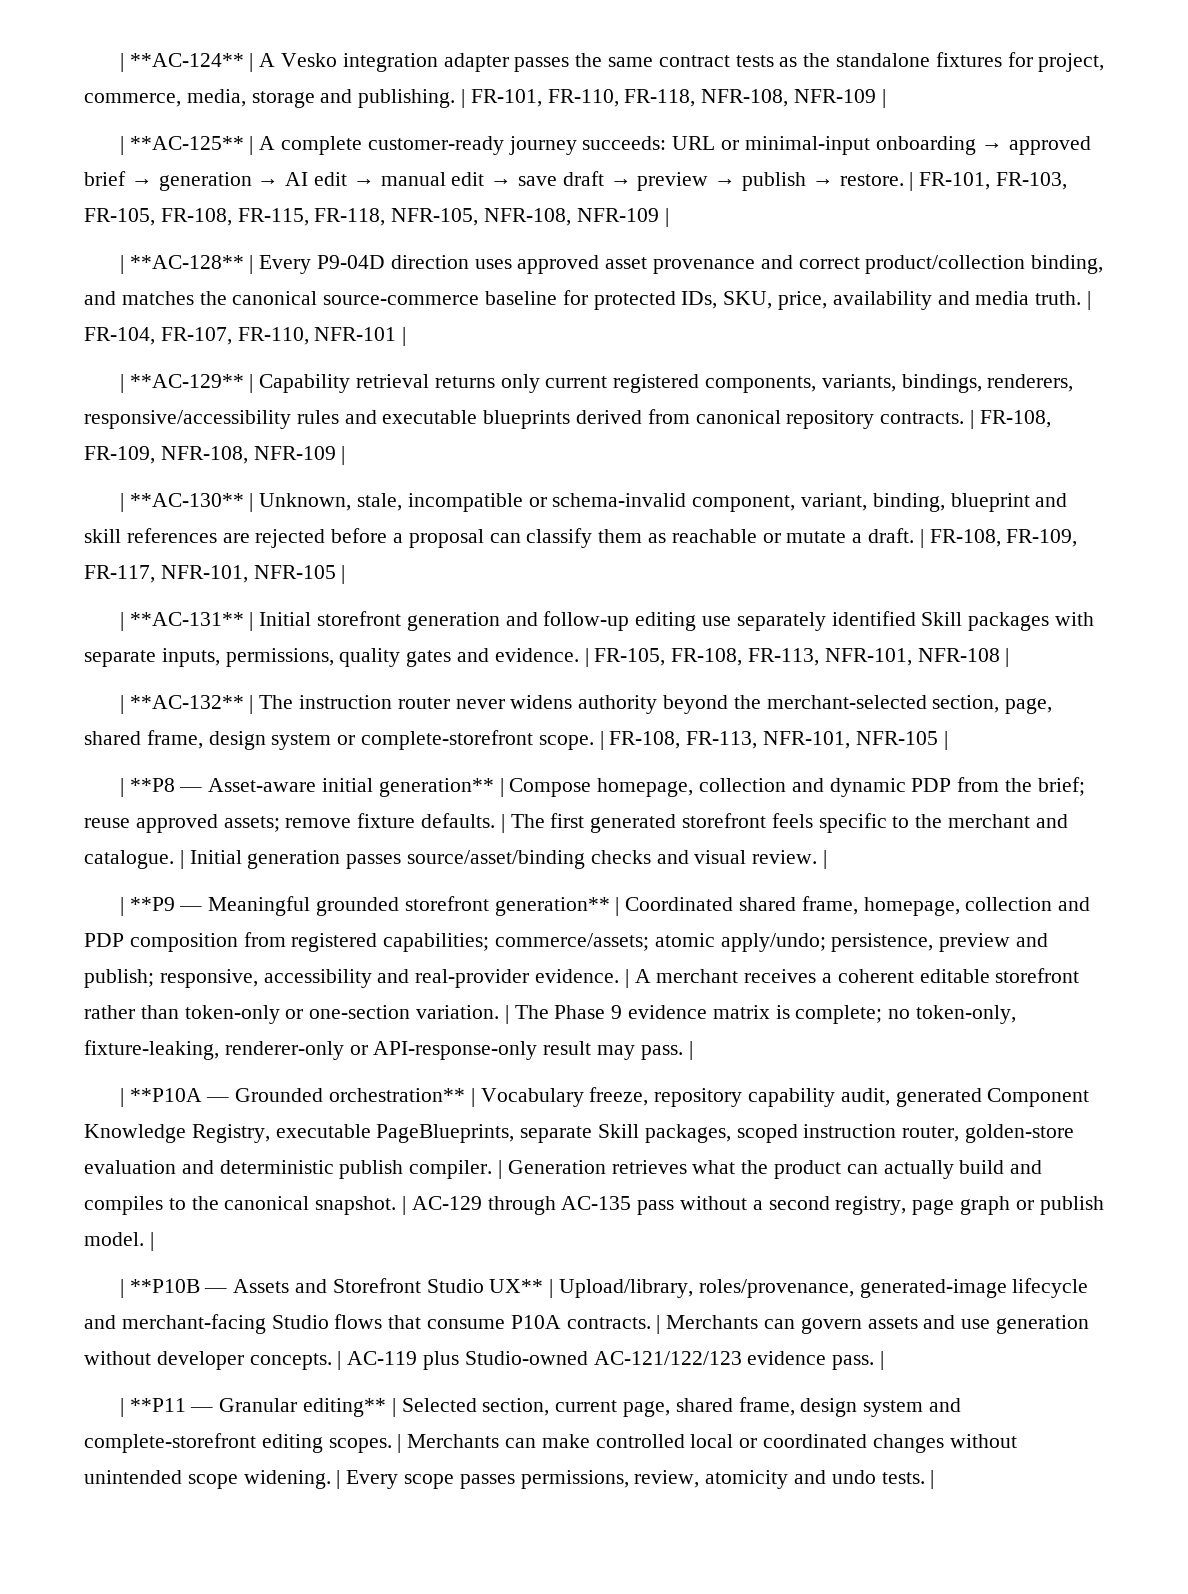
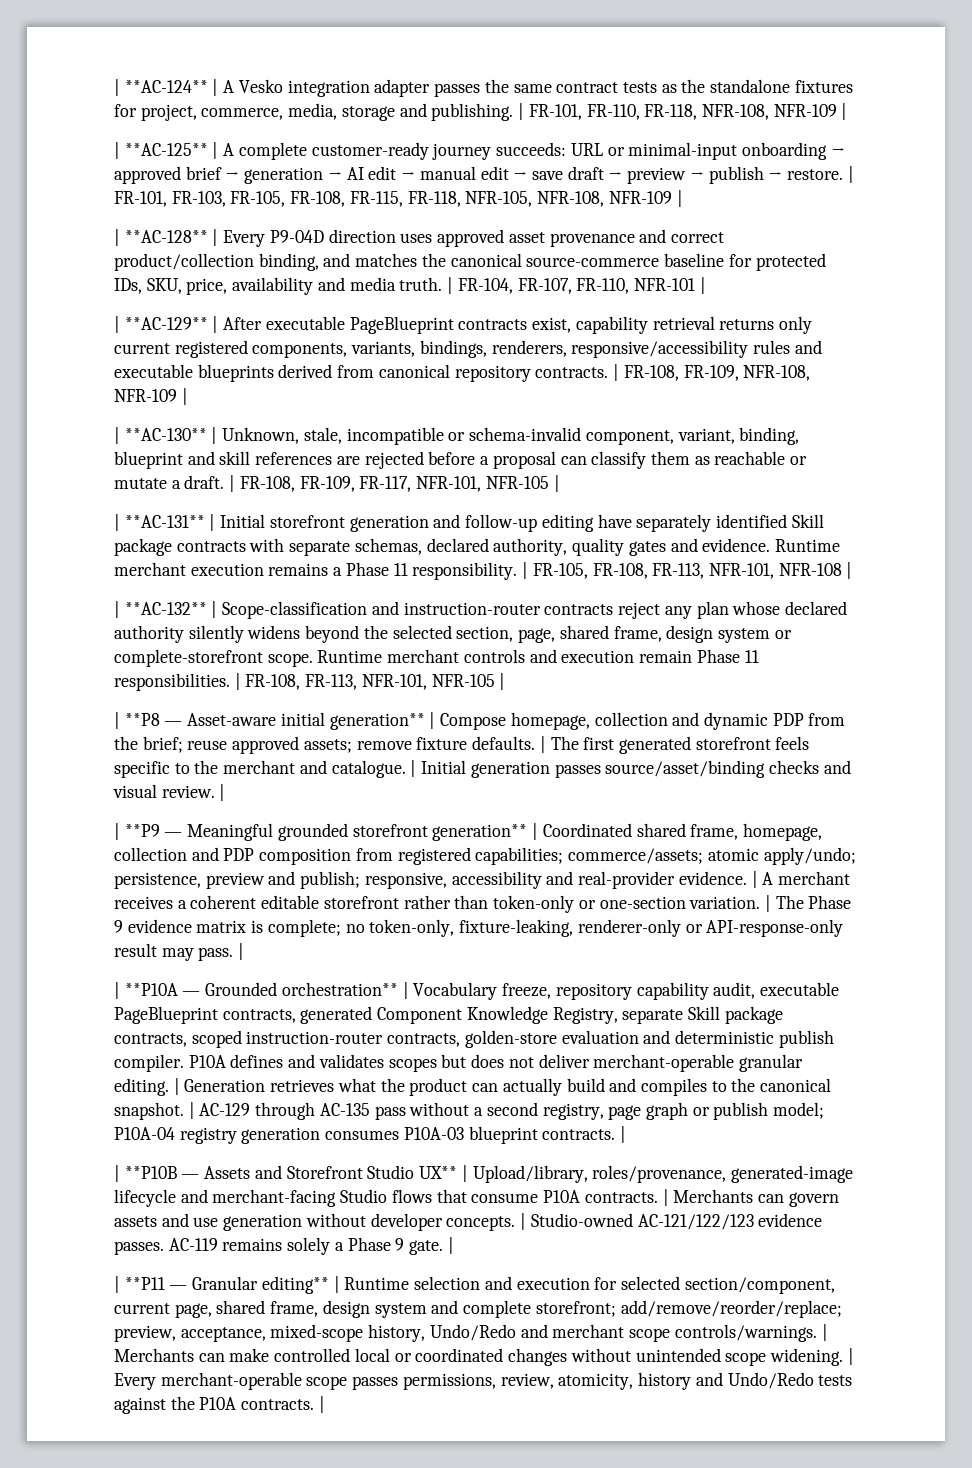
[259,374,351,393] Capability -> [223,316,648,334] After executable PageBlueprint contracts exist, capability
[702,616,732,626] use -> [597,514,632,528] have
[968,612,1095,631] [84,648,579,667] packages with separate inputs, permissions, quality gates and evidence. -> [114,538,840,556] [114,562,518,580] package contracts with separate schemas, declared authority, quality gates and evidence. Runtime merchant execution remains a Phase 11 responsibility.
[259,695,658,714] The instruction router never widens authority -> [222,601,847,619] [114,625,301,643] Scope-classification and instruction-router contracts reject any plan whose declared authority silently widens
[766,695,927,709] merchant-selected -> [392,625,452,639] selected
(594, 742) none -> [317,649,759,663] [114,673,230,691] Runtime merchant controls and execution remain Phase 11 responsibilities.
(890, 1097) none -> [759,982,839,996] [114,1006,296,1024] executable PageBlueprint contracts,
[275,1124,960,1143] executable PageBlueprints, separate Skill packages, scoped instruction router, -> [622,1006,783,1024] [114,1030,461,1048] separate Skill package contracts, scoped instruction-router contracts,
(493, 1169) none -> [188,1054,803,1072] [114,1078,169,1096] P10A defines and validates scopes but does not deliver merchant-operable granular editing.
[84,1232,144,1246] model. -> [773,1102,825,1119] [114,1126,616,1144] model; P10A-04 registry generation consumes P10A-03 blueprint contracts.
[347,1351,460,1370] AC-119 plus -> (527, 1221) none
[832,1355,875,1370] pass. -> [114,1237,444,1255] passes. AC-119 remains solely a Phase 9 gate.
[401,1398,550,1416] Selected section, -> [344,1276,835,1294] Runtime selection and execution for selected section/component,
[84,1433,392,1453] complete-storefront editing scopes. -> [463,1300,842,1318] [114,1324,817,1342] complete storefront; add/remove/reorder/replace; preview, acceptance, mixed-scope history, Undo/Redo and merchant scope controls/warnings.
(399, 1479) none -> [160,1372,302,1390] merchant-operable
[705,1470,925,1489] atomicity and undo tests. -> [558,1372,853,1390] [114,1396,315,1414] atomicity, history and Undo/Redo tests against the P10A contracts.

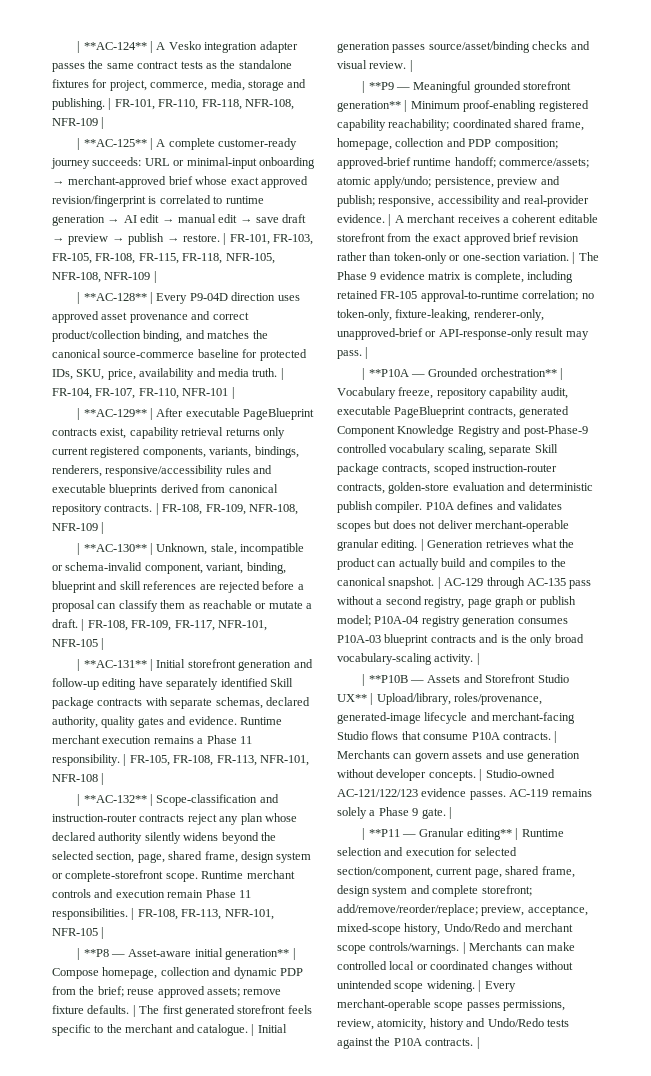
[114,166,240,184] approved brief → -> [68,176,308,188] [52,195,264,207] merchant-approved brief whose exact approved revision/fingerprint is correlated to runtime
[542,823,632,837] Coordinated -> [410,100,589,112] [337,119,512,131] Minimum proof-enabling registered capability reachability; coordinated
[259,847,564,865] composition from registered capabilities; -> [494,139,558,150] [337,157,496,169] composition; approved-brief runtime handoff;
(399, 902) none -> [387,233,580,245] from the exact approved brief revision
[267,919,341,937] complete; -> [474,271,574,283] [337,290,579,302] complete, including retained FR-105 approval-to-runtime correlation;
[577,919,681,937] renderer-only -> [473,309,544,321] [337,328,423,340] renderer-only, unapproved-brief
[552,1007,618,1024] Registry, -> [457,425,588,437] [337,444,486,456] Registry and post-Phase-9 controlled vocabulary scaling,
[542,1129,616,1140] contracts. -> [430,634,584,646] [337,653,474,665] contracts and is the only broad vocabulary-scaling activity.

